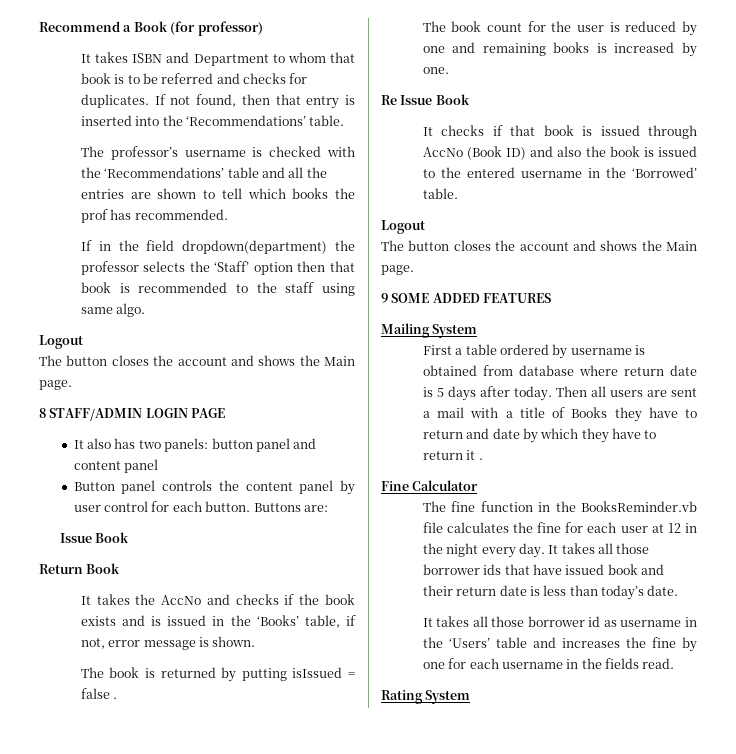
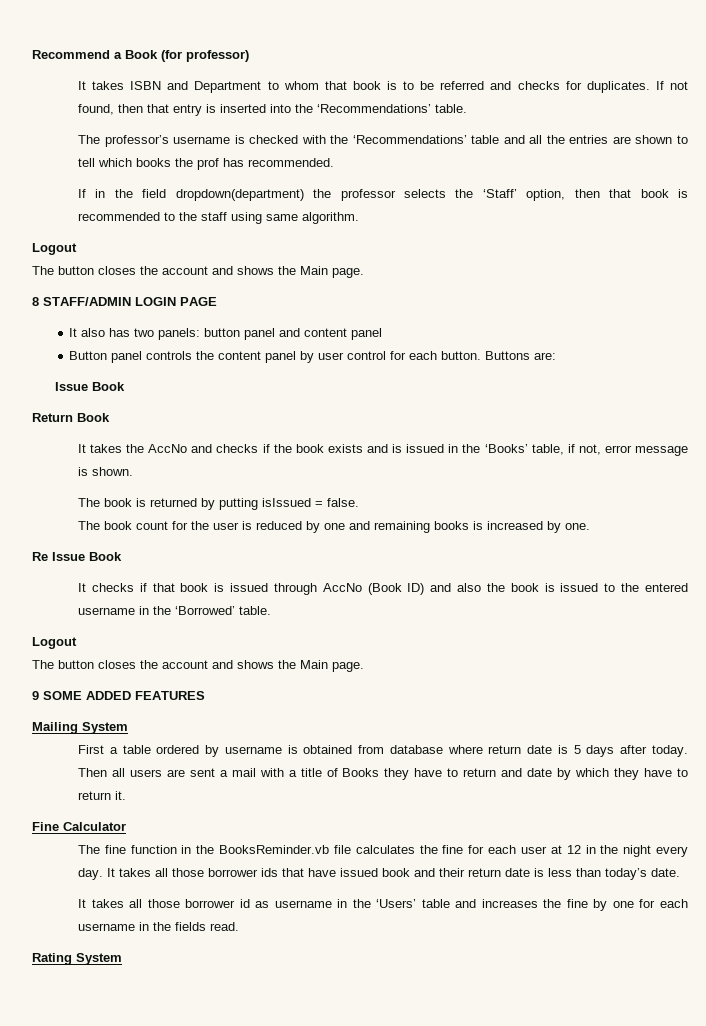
[253,262,293,275] option -> [526,189,566,201] option,
[116,303,146,317] algo. -> [301,212,359,224] algorithm.
[80,688,118,699] false . -> [326,498,359,507] false.
[466,450,483,460] it . -> [114,791,126,800] it.

